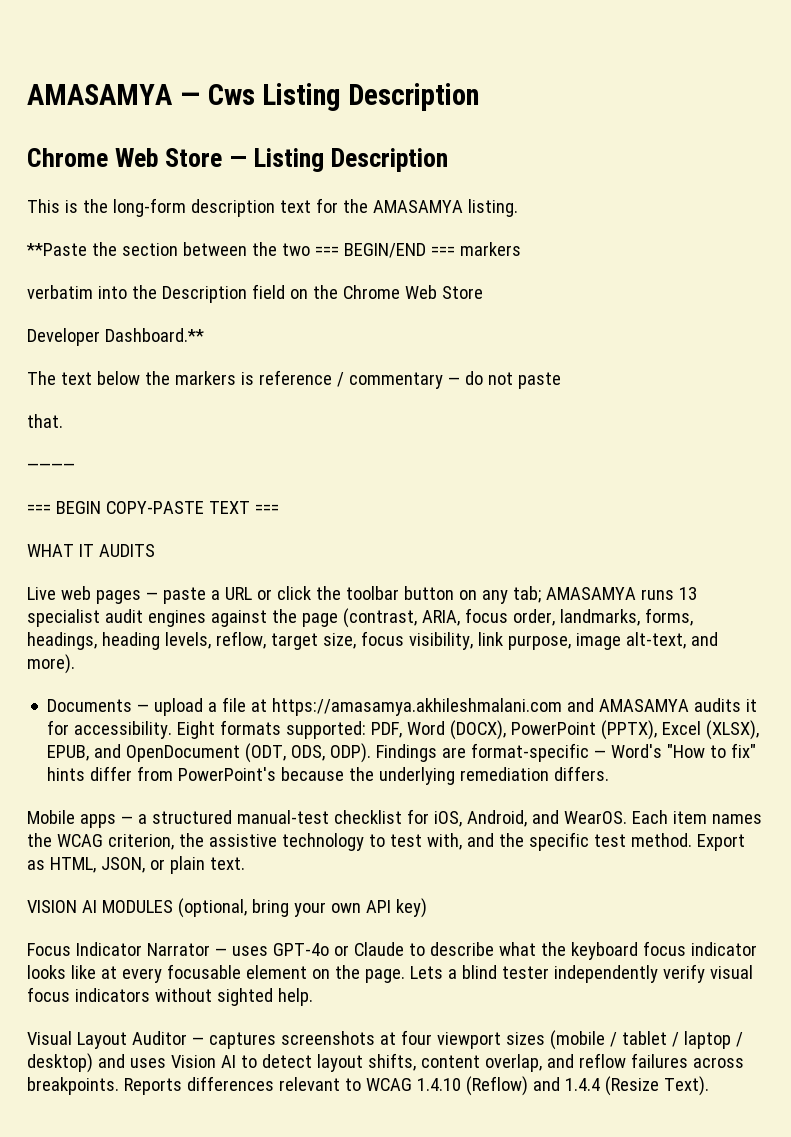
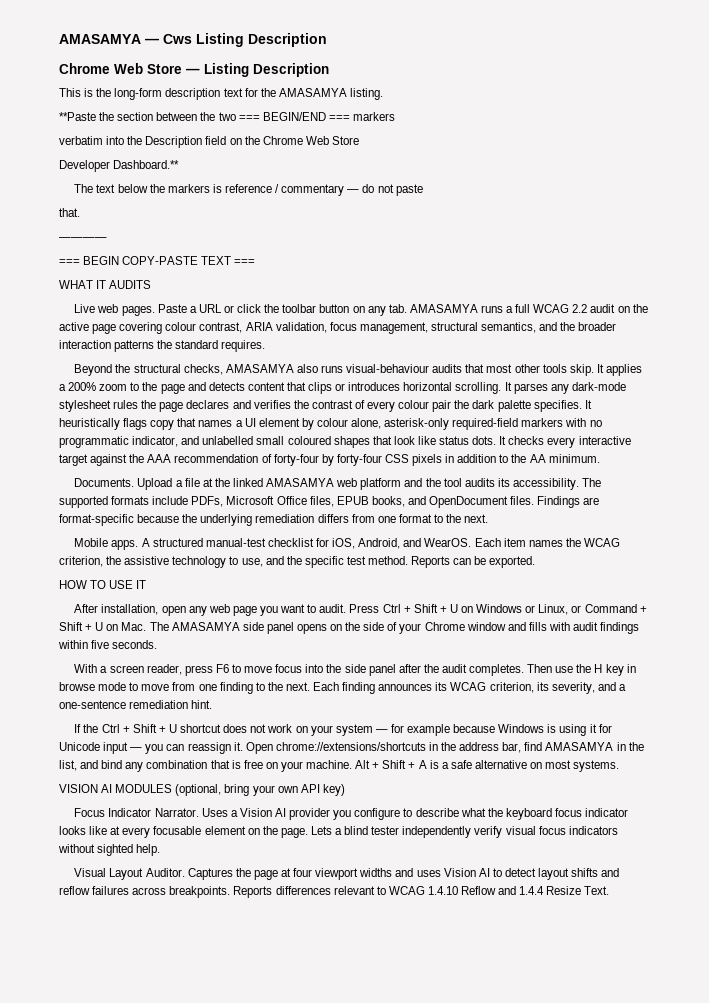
[95,587,206,604] pages — paste -> [121,304,187,316] pages. Paste
[512,586,541,603] tab; -> [388,304,407,313] tab.
[678,587,697,600] [27,608,693,628] [27,631,718,650] [27,654,75,674] [47,697,758,716] [47,720,760,740] [47,743,757,763] [47,766,610,785] [27,810,147,828] 13 specialist audit engines against the page (contrast, ARIA, focus order, landmarks, forms, headings, heading levels, reflow, target size, focus visibility, link purpose, image alt-text, and more). // Documents — upload a file at https://amasamya.akhileshmalani.com and AMASAMYA audits it for accessibility. Eight formats supported: PDF, Word (DOCX), PowerPoint (PPTX), Excel (XLSX), EPUB, and OpenDocument (ODT, ODS, ODP). Findings are format-specific — Word's "How to fix" hints differ from PowerPoint's because the underlying remediation differs. // Mobile apps — a -> [506,304,648,313] [59,322,617,334] [59,340,266,352] [74,364,642,376] [59,382,626,394] [59,400,592,412] [59,418,602,430] [59,436,631,448] [59,454,600,466] [74,478,602,490] [59,496,600,508] [59,514,489,526] [74,538,150,550] a full WCAG 2.2 audit on the active page covering colour contrast, ARIA validation, focus management, structural semantics, and the broader interaction patterns the standard requires. // Beyond the structural checks, AMASAMYA also runs visual-behaviour audits that most other tools skip. It applies a 200% zoom to the page and detects content that clips or introduces horizontal scrolling. It parses any dark-mode stylesheet rules the page declares and verifies the contrast of every colour pair the dark palette specifies. It heuristically flags copy that names a UI element by colour alone, asterisk-only required-field markers with no programmatic indicator, and unlabelled small coloured shapes that look like status dots. It checks every interactive target against the AAA recommendation of forty-four by forty-four CSS pixels in addition to the AA minimum. // Documents. Upload a file at the linked AMASAMYA web platform and the tool audits its accessibility. The supported formats include PDFs, Microsoft Office files, EPUB books, and OpenDocument files. Findings are format-specific because the underlying remediation differs from one format to the next. // Mobile apps. A
[389,833,462,850] test with, -> [241,558,263,567] use,
[696,834,745,851] [27,856,245,874] Export as HTML, JSON, or plain text. -> [411,556,536,568] [59,580,147,589] [74,604,647,616] [59,622,640,634] [58,640,158,649] [74,664,636,676] [59,682,626,694] [59,700,213,709] [74,724,612,736] [59,742,644,754] [59,760,620,772] Reports can be exported. // HOW TO USE IT // After installation, open any web page you want to audit. Press Ctrl + Shift + U on Windows or Linux, or Command + Shift + U on Mac. The AMASAMYA side panel opens on the side of your Chrome window and fills with audit findings within five seconds. // With a screen reader, press F6 to move focus into the side panel after the audit completes. Then use the H key in browse mode to move from one finding to the next. Each finding announces its WCAG criterion, its severity, and a one-sentence remediation hint. // If the Ctrl + Shift + U shortcut does not work on your system — for example because Windows is using it for Unicode input — you can reassign it. Open chrome://extensions/shortcuts in the address bar, find AMASAMYA in the list, and bind any combination that is free on your machine. Alt + Shift + A is a safe alternative on most systems.
[146,942,404,956] Narrator — uses GPT-4o or Claude -> [154,808,401,820] Narrator. Uses a Vision AI provider you configure
[131,1030,743,1050] [27,1053,93,1073] Auditor — captures screenshots at four viewport sizes (mobile / tablet / laptop / desktop) -> [145,868,393,880] Auditor. Captures the page at four viewport widths
[367,1053,542,1072] shifts, content overlap, -> [571,868,599,877] shifts
[465,1076,528,1096] (Reflow) -> [461,886,497,895] Reflow
[604,1076,709,1096] (Resize Text). -> [546,886,610,895] Resize Text.

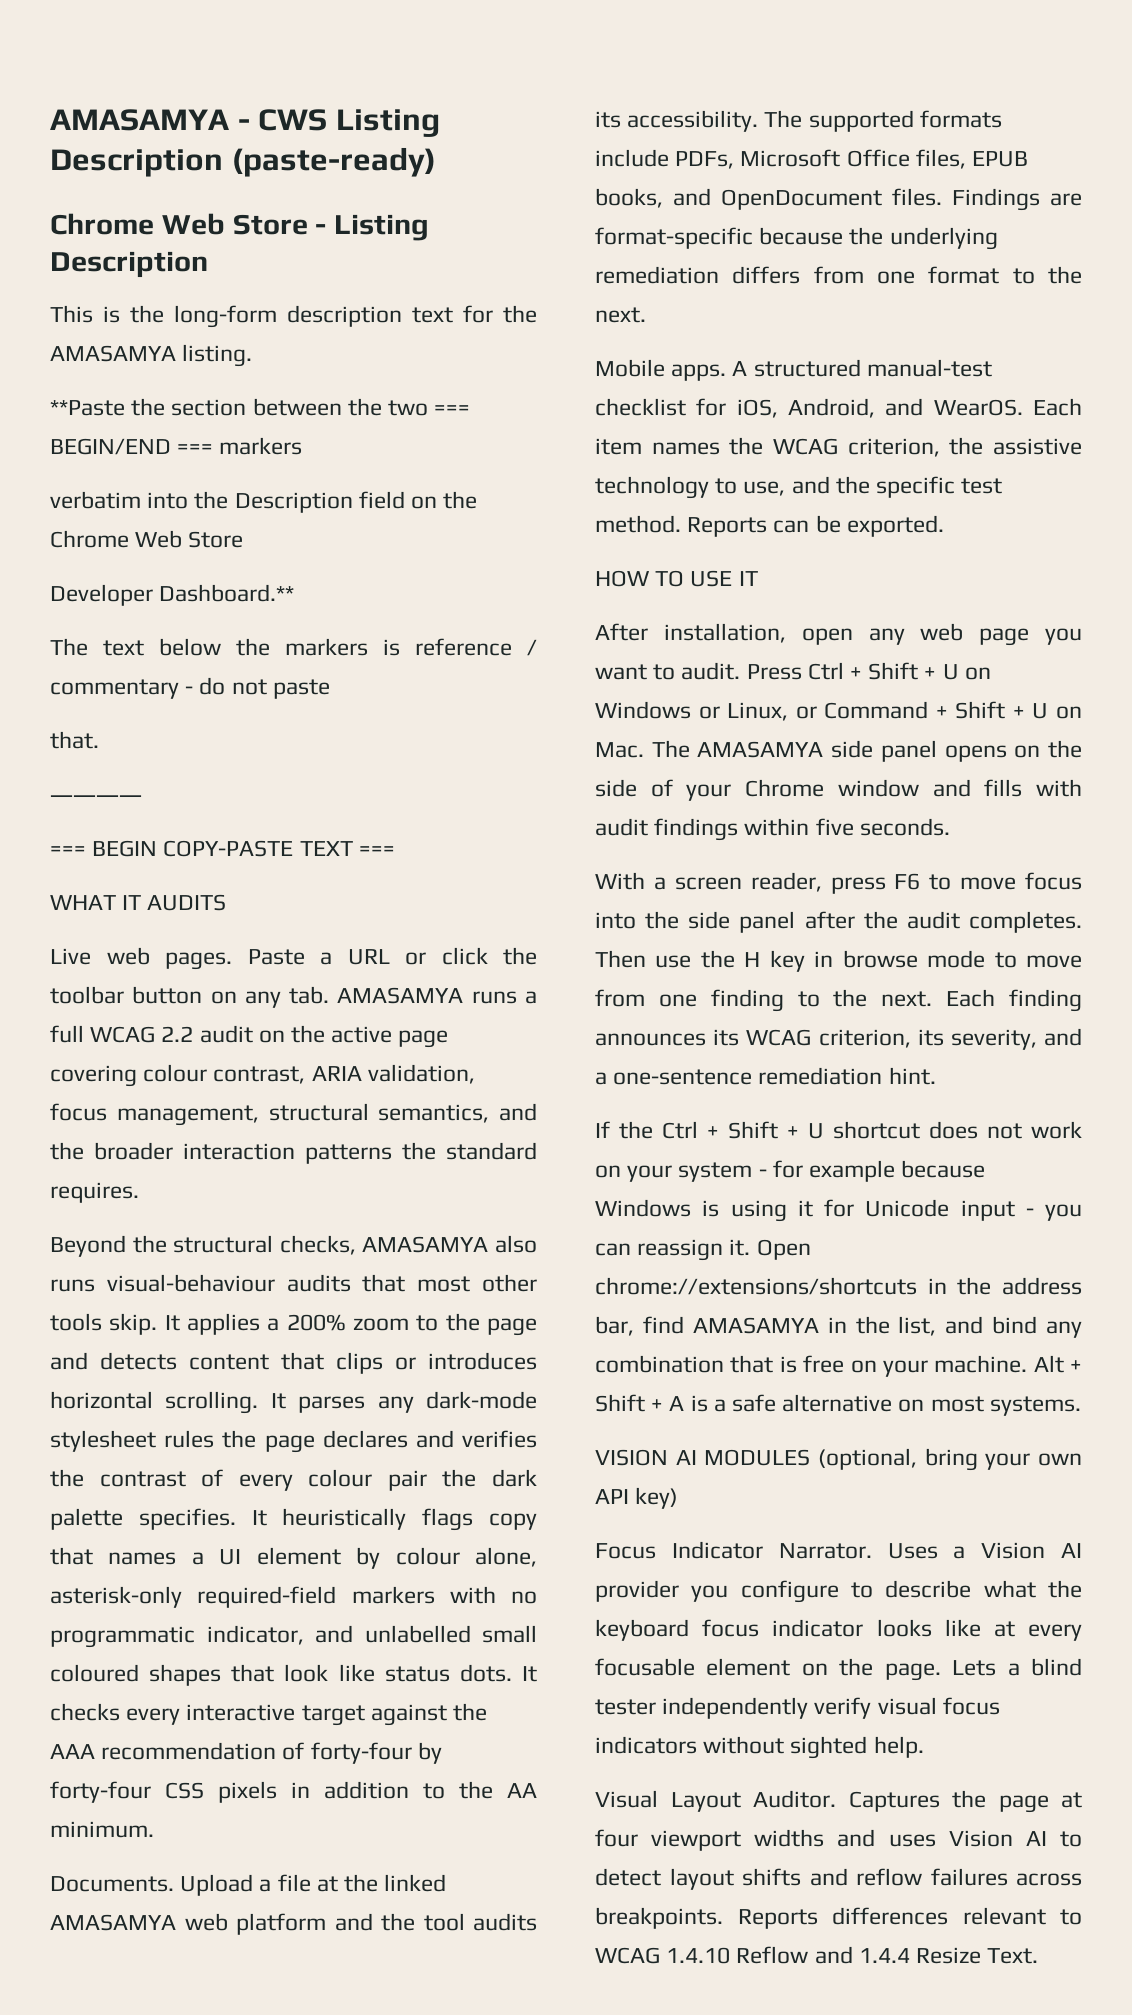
[59,33,327,47] [59,63,200,74] AMASAMYA — Cws Listing Description // Chrome Web Store — -> [50,109,440,137] [50,147,436,177] [50,213,327,235] AMASAMYA - CWS Listing Description (paste-ready) // Chrome Web Store -
[347,189,360,193] — -> [185,686,194,694] -
[375,729,388,733] — -> [758,1169,767,1177] -
[130,747,143,751] — -> [1025,1208,1034,1216] -

